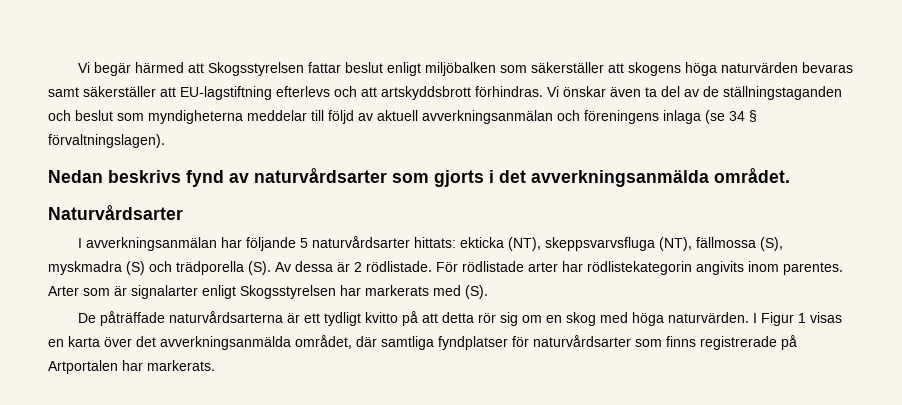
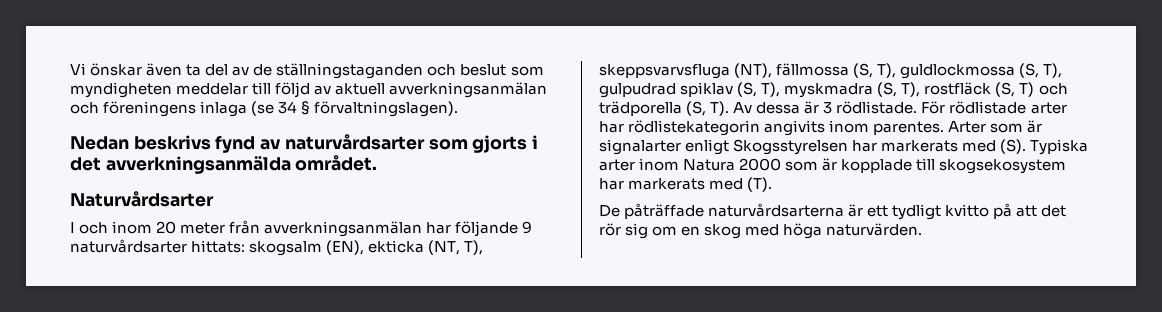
[77,62,853,76] [48,86,559,100] Vi begär härmed att Skogsstyrelsen fattar beslut enligt miljöbalken som säkerställer att skogens höga naturvärden bevaras samt säkerställer att EU-lagstiftning efterlevs och att artskyddsbrott förhindras. Vi -> [70,63,86,75] Vi
[148,110,243,124] myndigheterna -> [70,82,172,98] myndigheten
(82, 243) none -> [79,220,261,234] och inom 20 meter från
[299,238,308,248] 5 -> [522,221,533,234] 9
[459,237,783,251] [48,261,271,275] ekticka (NT), skeppsvarvsfluga (NT), fällmossa (S), myskmadra (S) och trädporella (S). -> [249,240,484,256] [599,63,1063,79] [599,82,1068,98] [599,101,730,116] skogsalm (EN), ekticka (NT, T), skeppsvarvsfluga (NT), fällmossa (S, T), guldlockmossa (S, T), gulpudrad spiklav (S, T), myskmadra (S, T), rostfläck (S, T) och trädporella (S, T).
[354,262,362,272] 2 -> [823,102,833,114] 3
(488, 292) none -> [1030,139,1089,155] [599,158,1067,174] [599,177,773,192] Typiska arter inom Natura 2000 som är kopplade till skogsekosystem har markerats med (T).
[441,312,474,323] detta -> [1041,205,1067,217] det
[752,312,842,326] [48,335,797,350] [48,360,215,374] I Figur 1 visas en karta över det avverkningsanmälda området, där samtliga fyndplatser för naturvårdsarter som finns registrerade på Artportalen har markerats. -> (923, 229) none

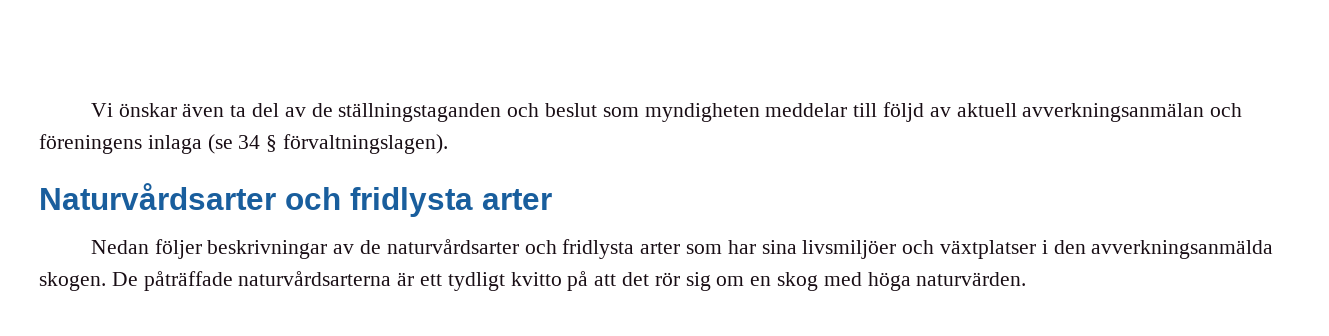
[70,134,539,153] [70,155,378,174] [70,191,214,207] [70,220,533,237] [70,239,484,256] [599,63,1063,79] [599,82,1068,98] [599,101,1067,116] [599,120,1043,136] [599,139,1089,155] [599,158,1067,174] [599,177,773,192] Nedan beskrivs fynd av naturvårdsarter som gjorts i det avverkningsanmälda området. // Naturvårdsarter // I och inom 20 meter från avverkningsanmälan har följande 9 naturvårdsarter hittats: skogsalm (EN), ekticka (NT, T), skeppsvarvsfluga (NT), fällmossa (S, T), guldlockmossa (S, T), gulpudrad spiklav (S, T), myskmadra (S, T), rostfläck (S, T) och trädporella (S, T). Av dessa är 3 rödlistade. För rödlistade arter har rödlistekategorin angivits inom parentes. Arter som är signalarter enligt Skogsstyrelsen har markerats med (S). Typiska arter inom Natura 2000 som är kopplade till skogsekosystem har markerats med (T). // -> [39,183,552,217] [90,239,1274,259] [39,272,106,291] Naturvårdsarter och fridlysta arter // Nedan följer beskrivningar av de naturvårdsarter och fridlysta arter som har sina livsmiljöer och växtplatser i den avverkningsanmälda skogen.

